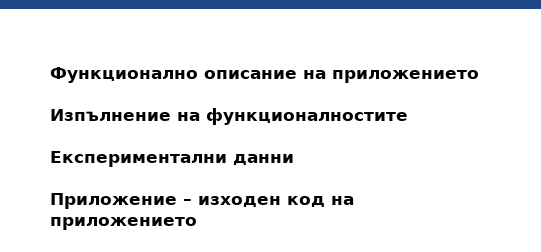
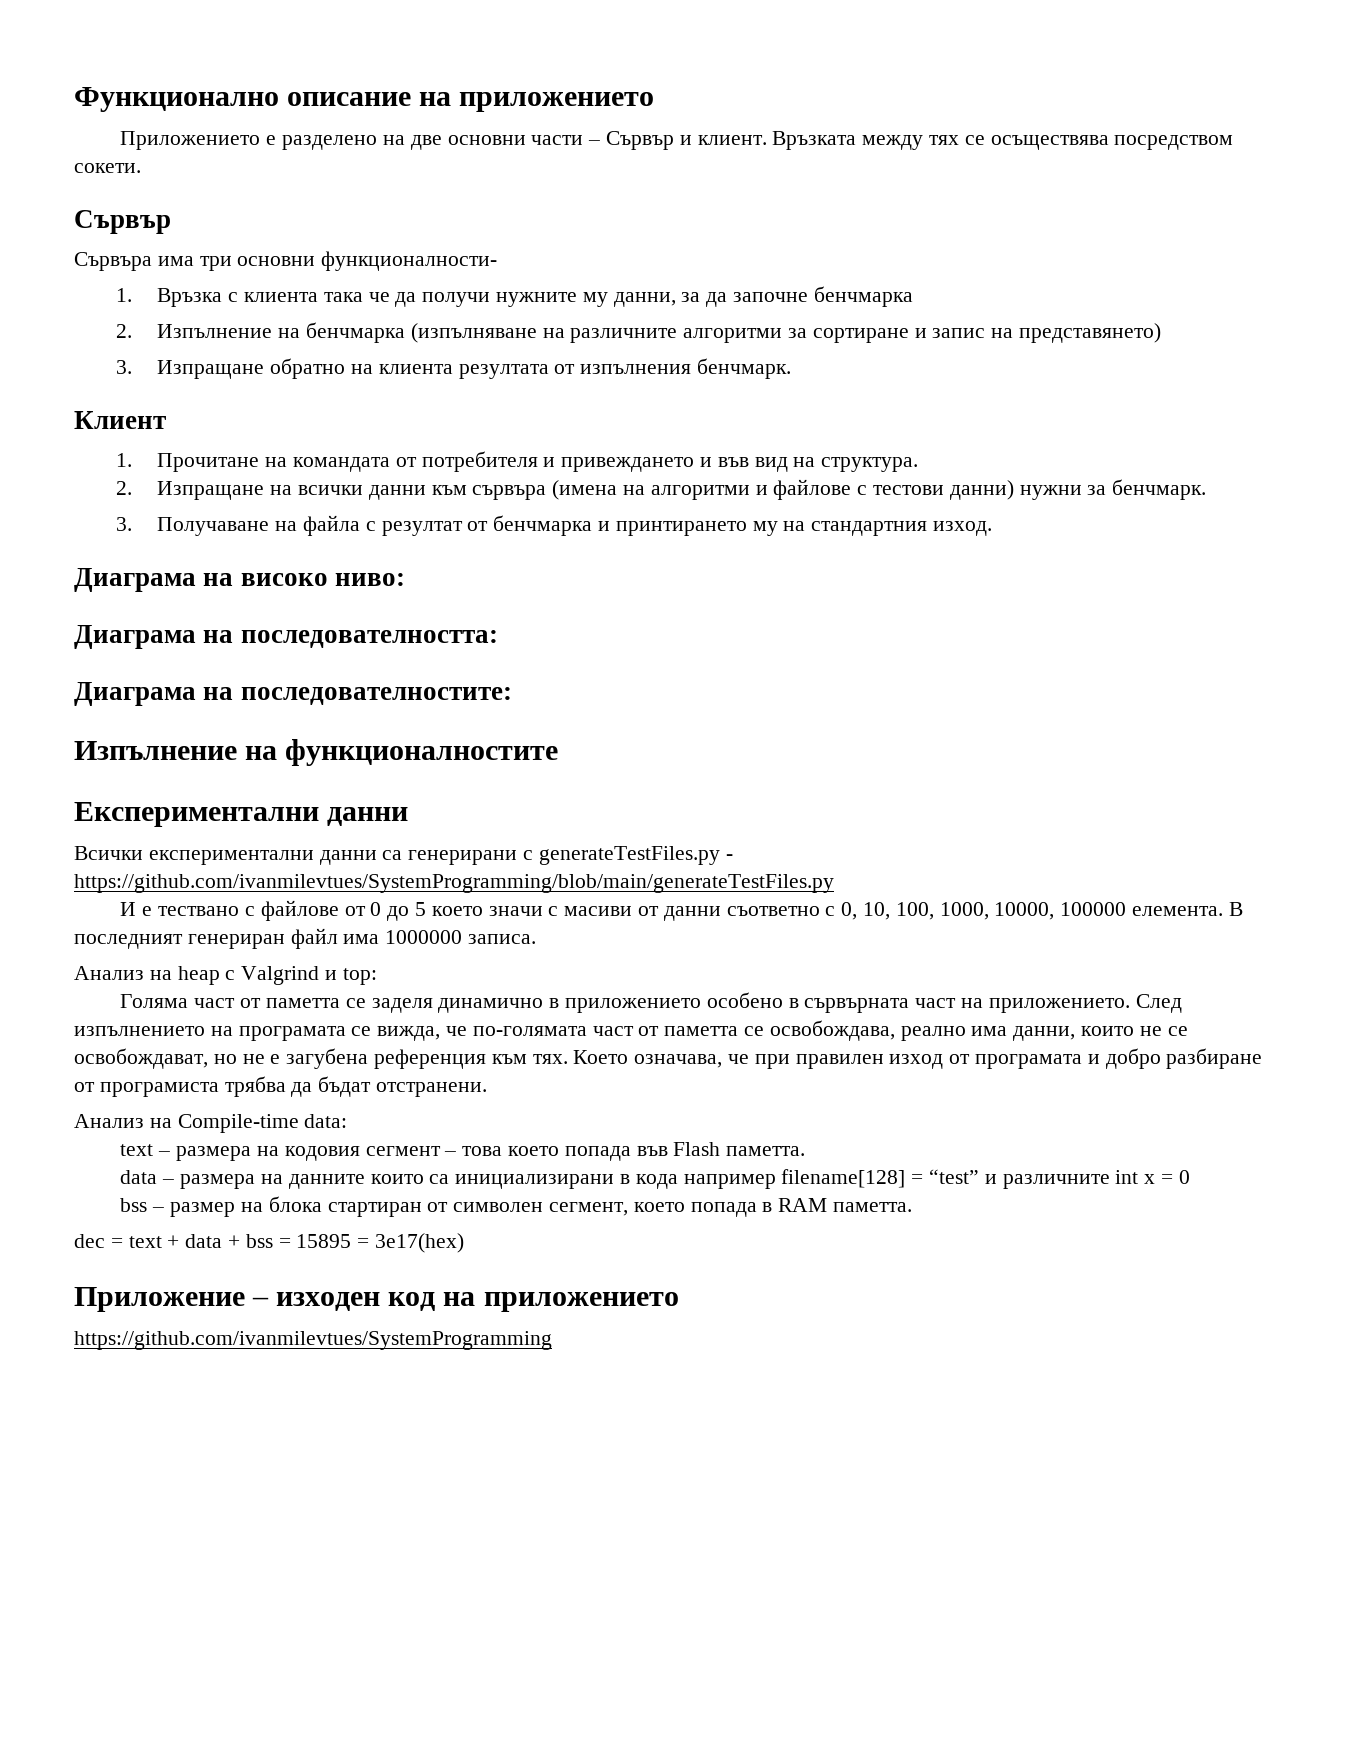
(479, 76) none -> [120,131,1234,150] [74,163,141,173] [74,210,171,234] [74,251,498,271] [115,286,913,307] [115,322,1161,343] [115,358,791,379] [74,411,166,429] [115,451,919,472] [115,479,1207,500] [115,515,992,536] [74,568,405,592] [74,625,498,649] [74,682,512,706] // Приложението е разделено на две основни части – Сървър и клиент. Връзката между тях се осъществява посредством сокети. // Сървър // Сървъра има три основни функционалности- // 1. Връзка с клиента така че да получи нужните му данни, за да започне бенчмарка // 2. Изпълнение на бенчмарка (изпълняване на различните алгоритми за сортиране и запис на представянето) // 3. Изпращане обратно на клиента резултата от изпълнения бенчмарк. // Клиент // 1. Прочитане на командата от потребителя и привеждането и във вид на структура. // 2. Изпращане на всички данни към сървъра (имена на алгоритми и файлове с тестови данни) нужни за бенчмарк. // 3. Получаване на файла с резултат от бенчмарка и принтирането му на стандартния изход. // Диаграма на високо ниво: // Диаграма на последователността: // Диаграма на последователностите:
(294, 159) none -> [74,846,733,865] [74,874,834,893] [120,900,1243,921] [74,928,537,949] [74,966,377,985] [120,992,1182,1013] [74,1020,1188,1041] [74,1048,1263,1069] [74,1076,488,1097] [74,1114,348,1133] [120,1142,806,1161] [120,1169,1190,1189] [120,1196,912,1217] [74,1233,465,1253] // Всички експериментални данни са генерирани с generateTestFiles.py - https://github.com/ivanmilevtues/SystemProgramming/blob/main/generateTestFiles.py // И е тествано с файлове от 0 до 5 което значи с масиви от данни съответно с 0, 10, 100, 1000, 10000, 100000 елемента. В последният генериран файл има 1000000 записа. // Анализ на heap с Valgrind и top: // Голяма част от паметта се заделя динамично в приложението особено в сървърната част на приложението. След изпълнението на програмата се вижда, че по-голямата част от паметта се освобождава, реално има данни, които не се освобождават, но не е загубена референция към тях. Което означава, че при правилен изход от програмата и добро разбиране от програмиста трябва да бъдат отстранени. // Анализ на Compile-time data: // text – размера на кодовия сегмент – това което попада във Flash паметта. // data – размера на данните които са инициализирани в кода например filename[128] = “test” и различните int x = 0 // bss – размер на блока стартиран от символен сегмент, което попада в RAM паметта. // dec = text + data + bss = 15895 = 3e17(hex)
(197, 223) none -> [74,1331,552,1350] // https://github.com/ivanmilevtues/SystemProgramming

